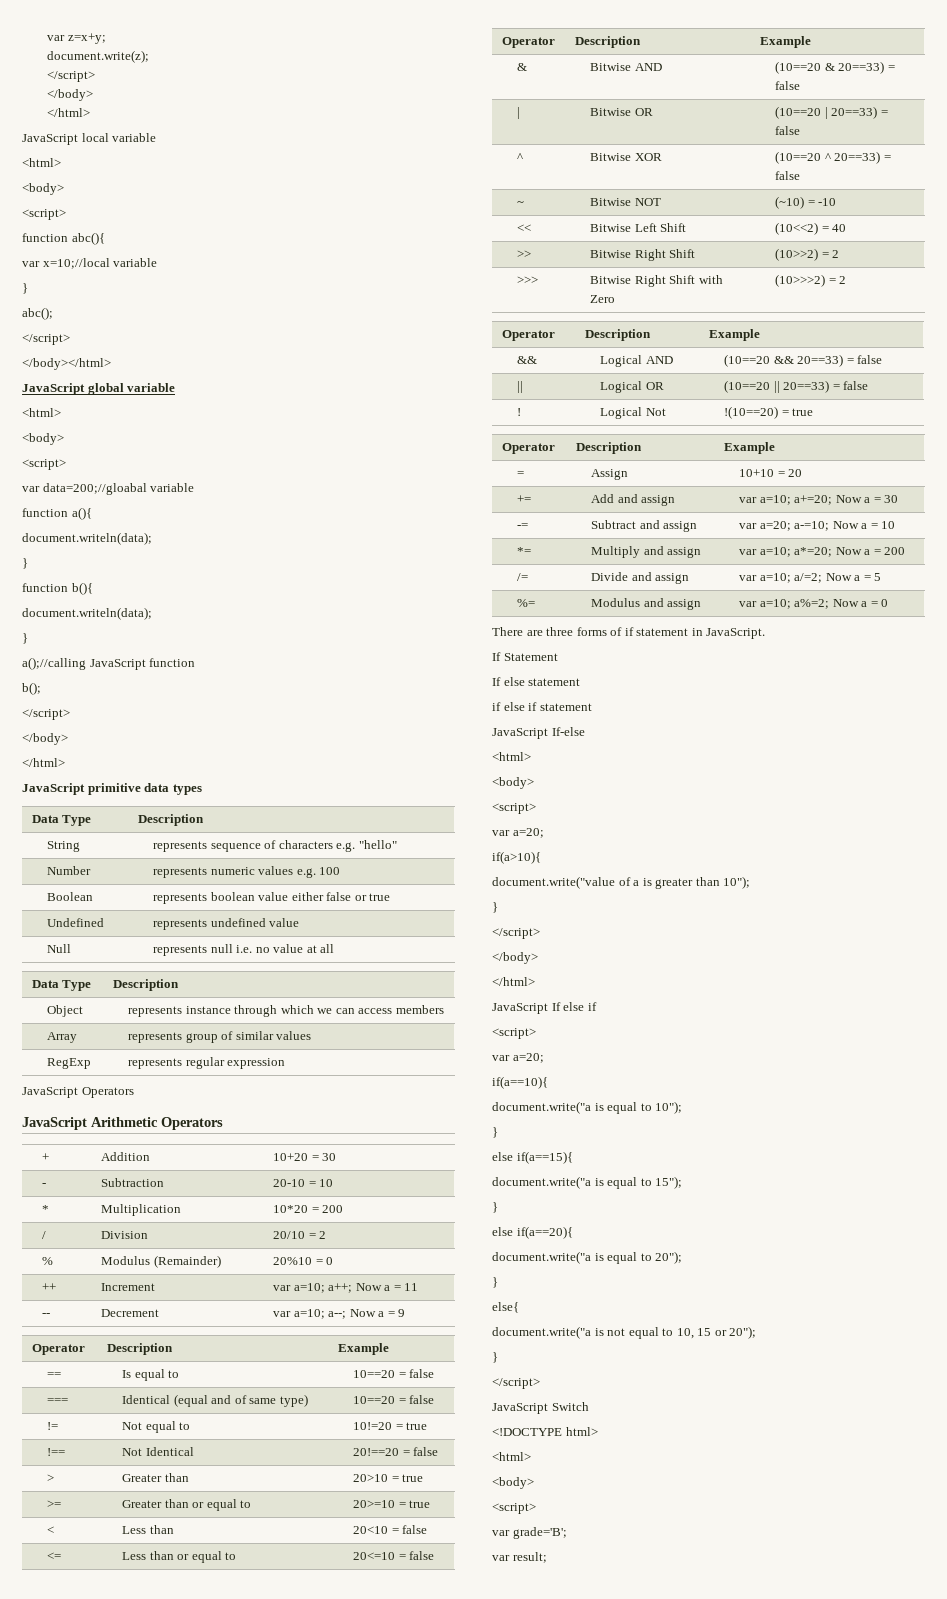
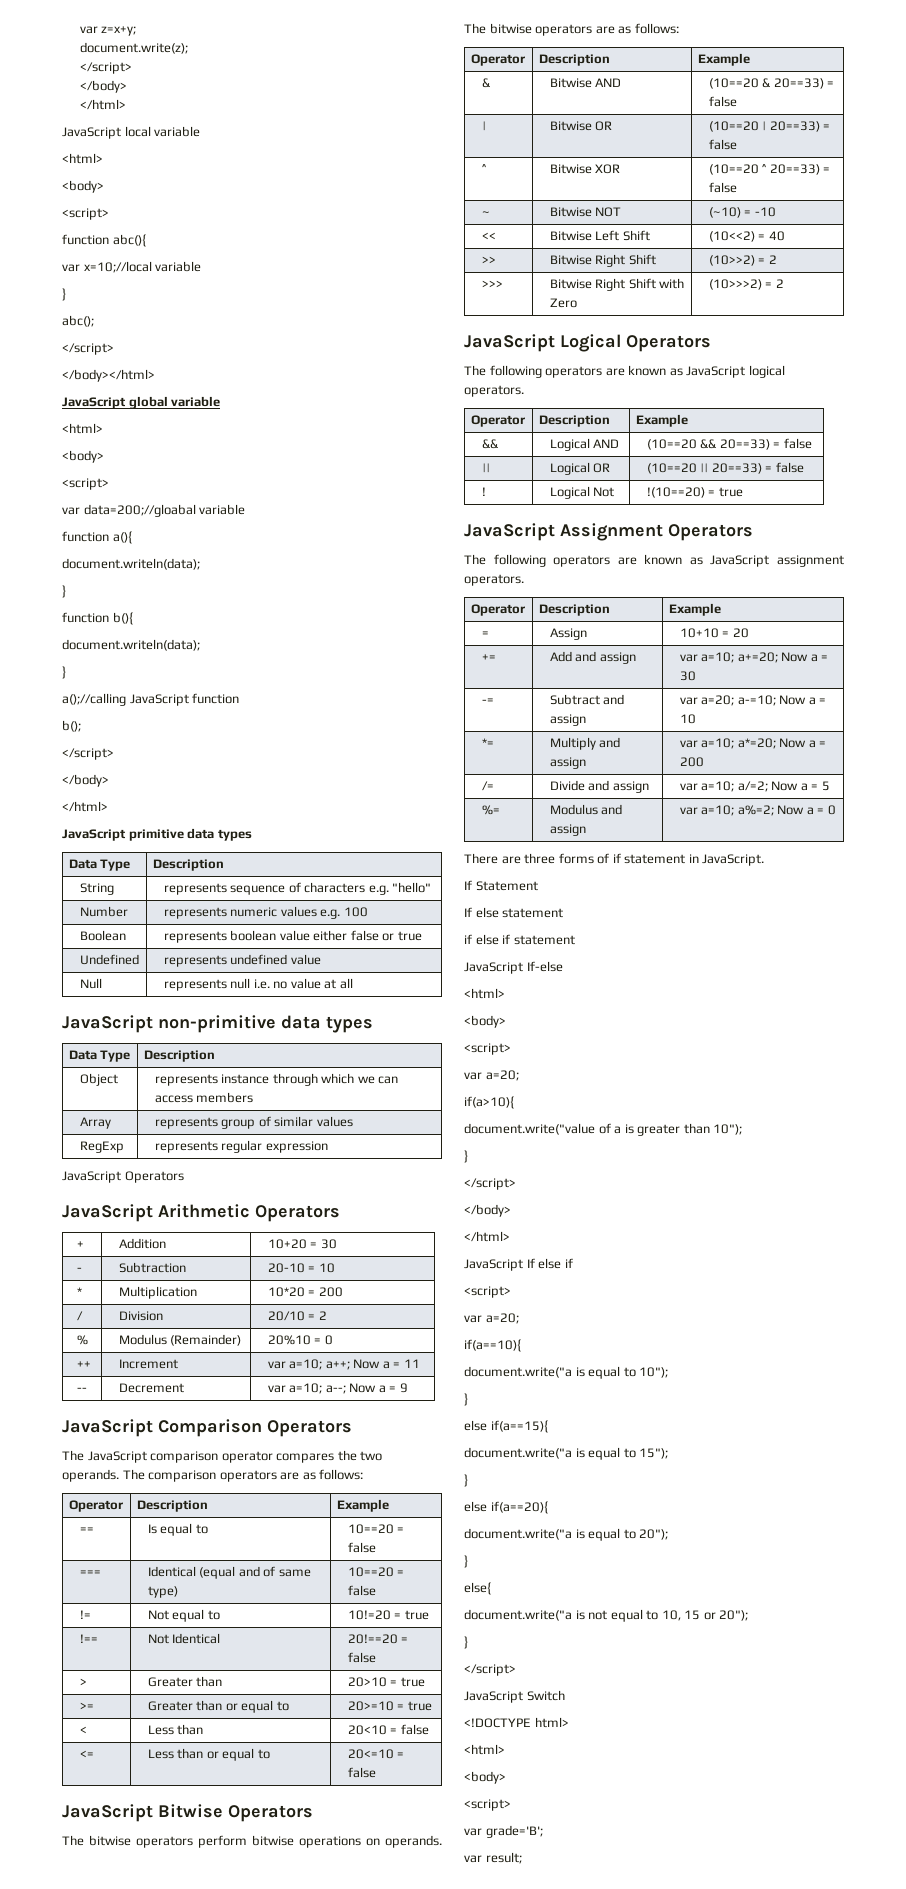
(335, 948) none -> [62,1015,373,1033] // JavaScript non-primitive data types
(406, 1313) none -> [62,1419,352,1437] [62,1450,383,1463] [62,1469,364,1482] // JavaScript Comparison Operators // The JavaScript comparison operator compares the two operands. The comparison operators are as follows:
(435, 1555) none -> [62,1804,313,1822] [62,1835,442,1848] [464,23,679,36] // JavaScript Bitwise Operators // The bitwise operators perform bitwise operations on operands. The bitwise operators are as follows:
(847, 280) none -> [464,334,711,352] [464,365,785,378] [464,385,524,397] // JavaScript Logical Operators // The following operators are known as JavaScript logical operators.
(814, 412) none -> [464,523,753,541] [464,554,844,567] [464,574,524,586] // JavaScript Assignment Operators // The following operators are known as JavaScript assignment operators.

